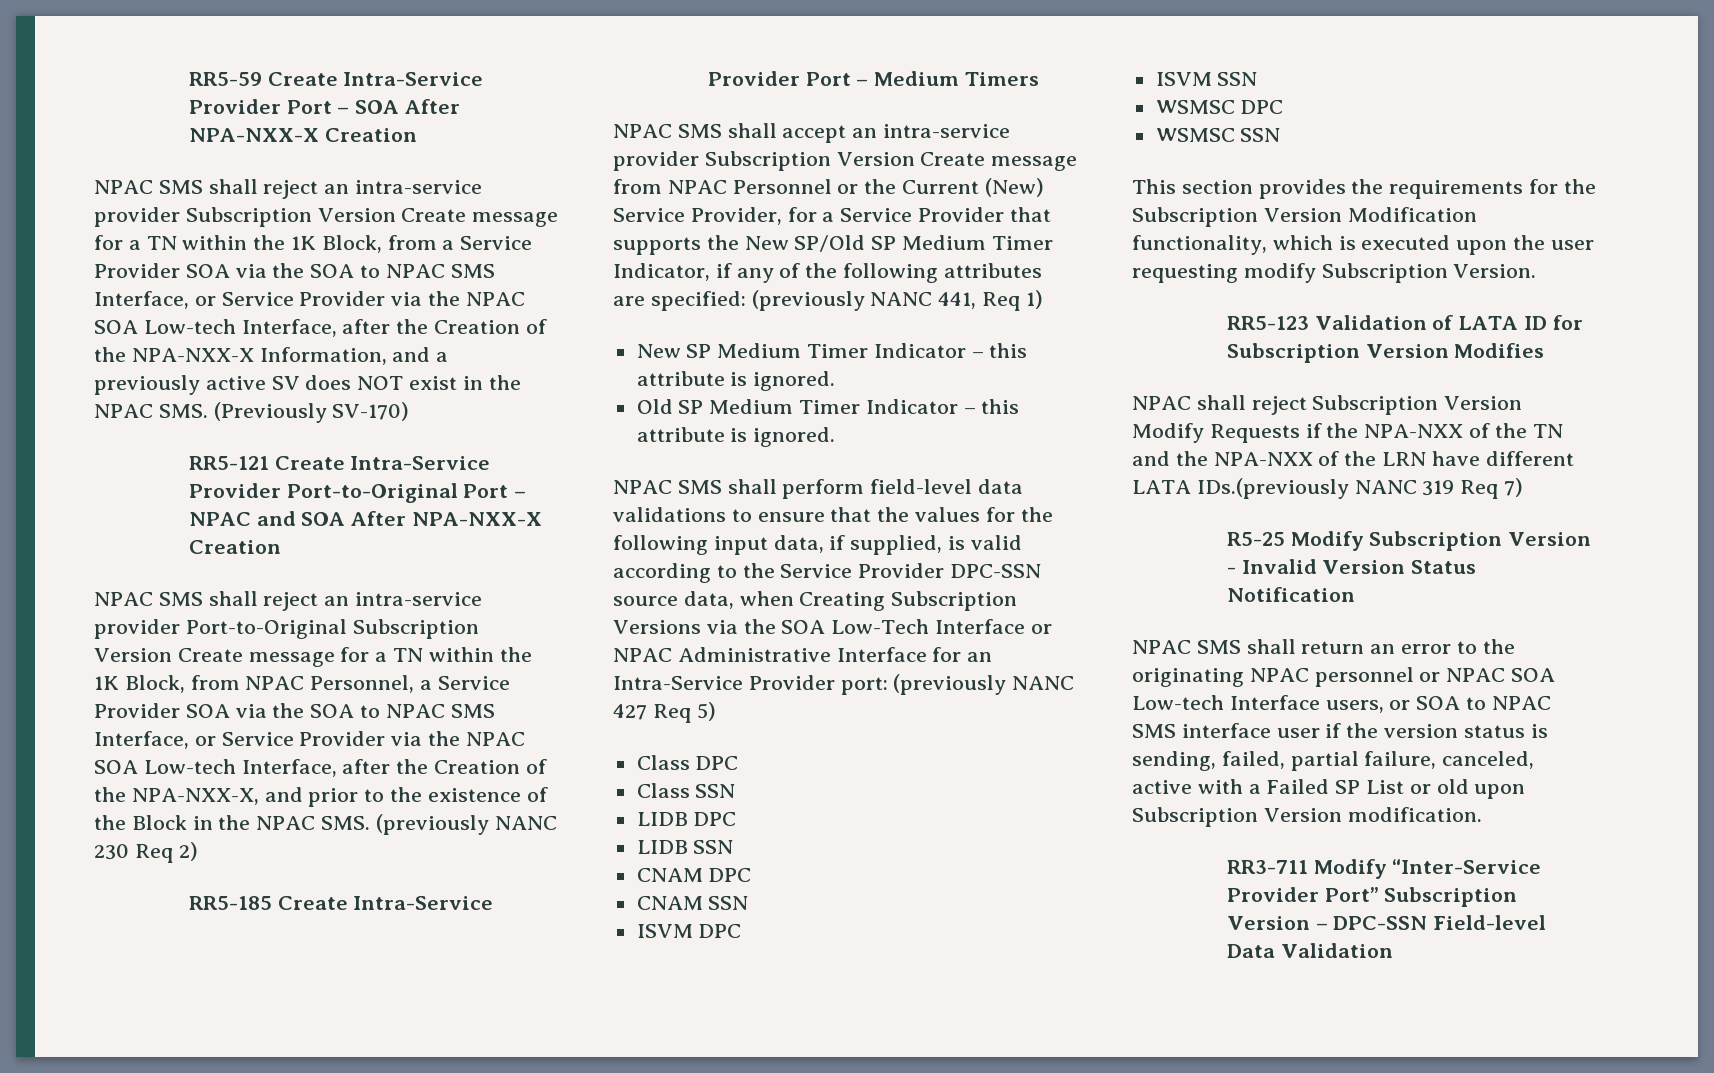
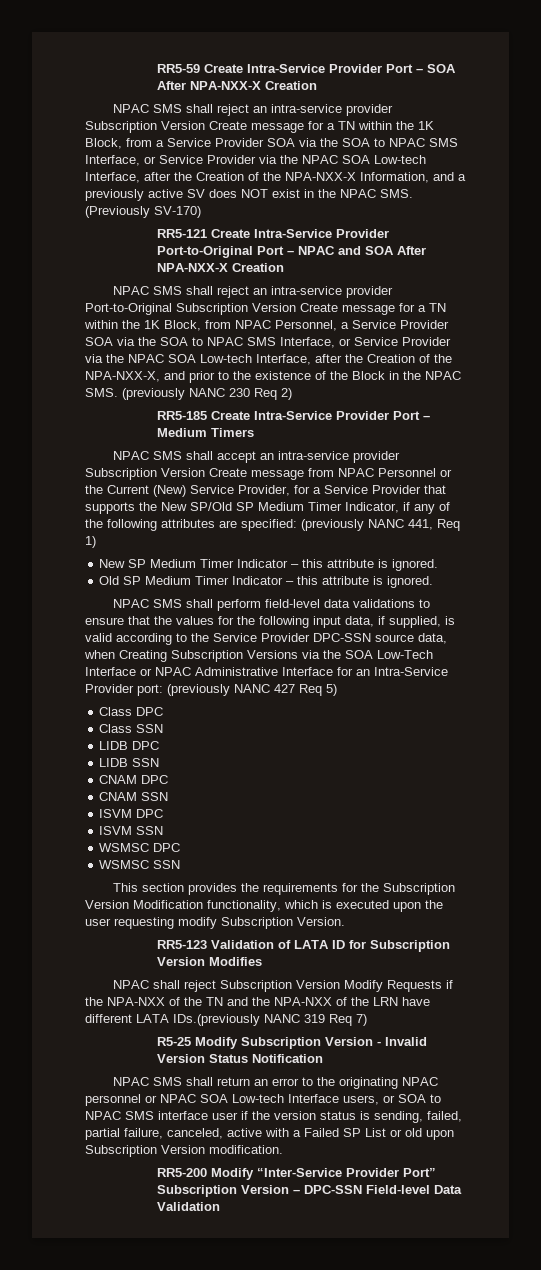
[1226,860,1308,874] RR3-711 -> [156,1168,207,1177] RR5-200

